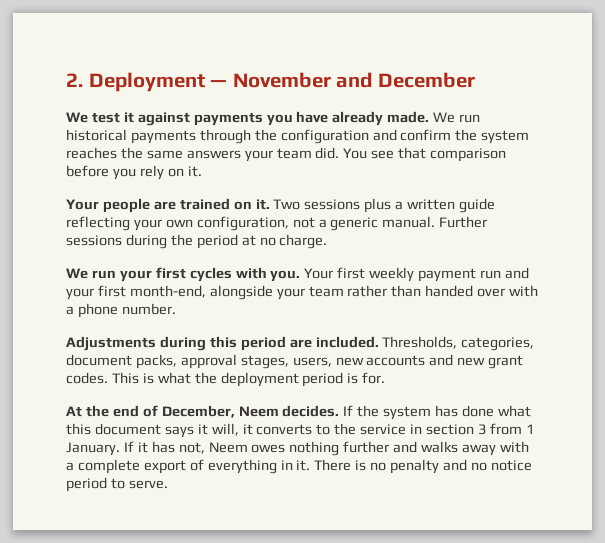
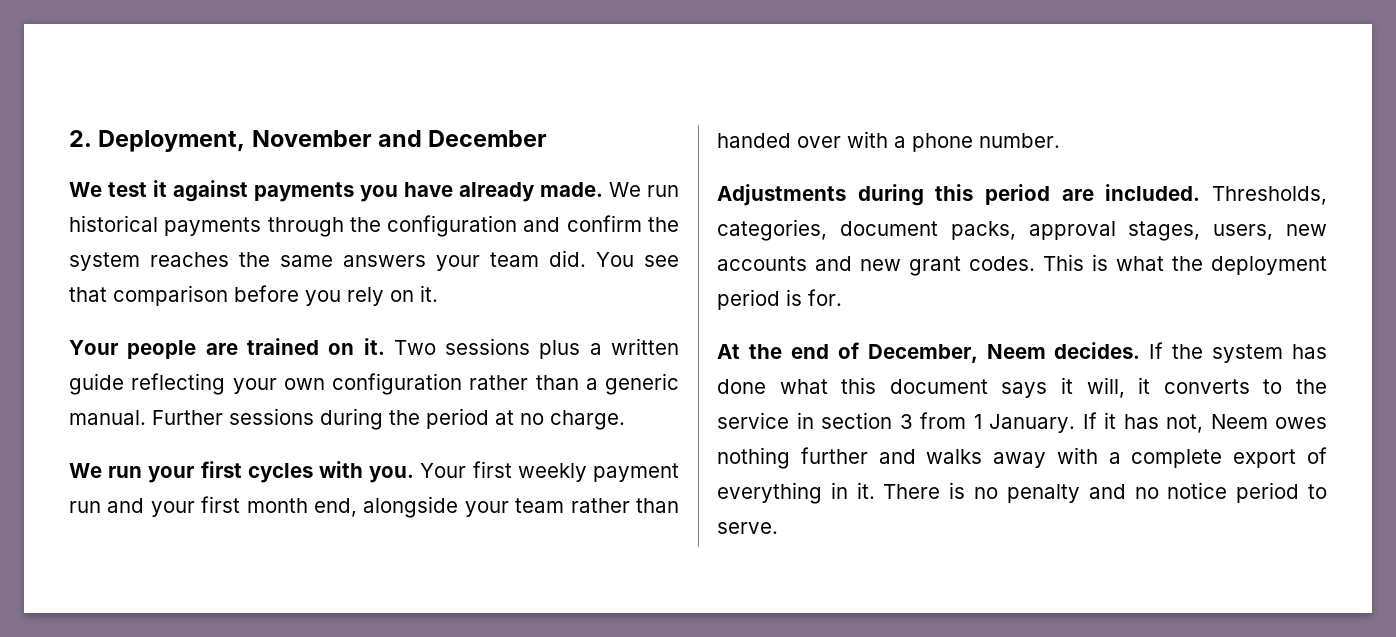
[88,72,228,92] Deployment — -> [98,130,246,152] Deployment,
[196,216,315,231] configuration, not -> [332,373,579,395] configuration rather than
[129,285,206,298] month-end, -> [246,498,357,517] month end,

